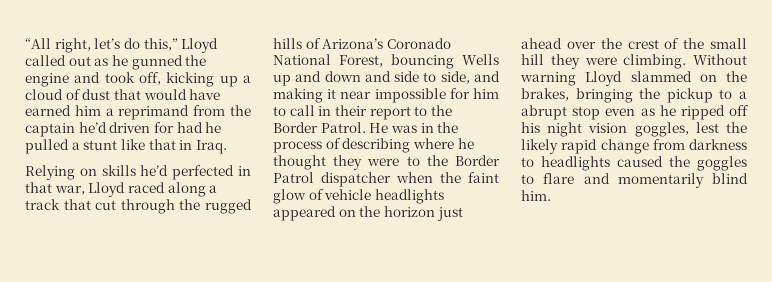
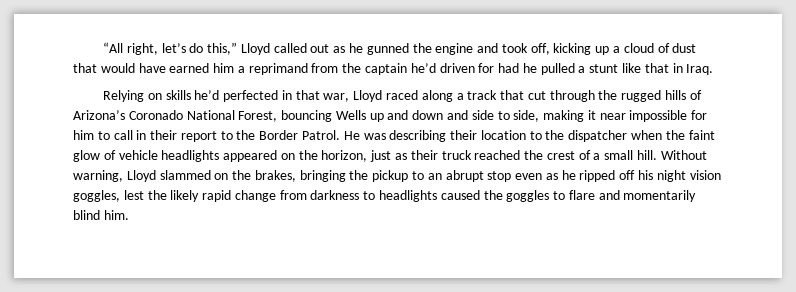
[473,71,500,82] and -> (540, 116) none
[420,122,459,133] [273,138,474,153] [273,155,500,170] [273,172,314,183] in the process of describing where he thought they were to the Border Patrol -> [389,130,565,142] describing their location to the
[383,206,463,221] [521,38,747,49] [521,54,747,69] [520,72,576,86] horizon just ahead over the crest of the small hill they were climbing. Without warning -> [321,150,707,162] [73,170,123,182] horizon, just as their truck reached the crest of a small hill. Without warning,
[739,91,747,99] a -> [427,173,442,180] an

